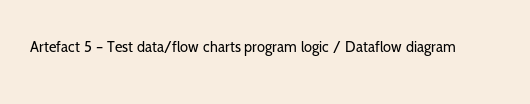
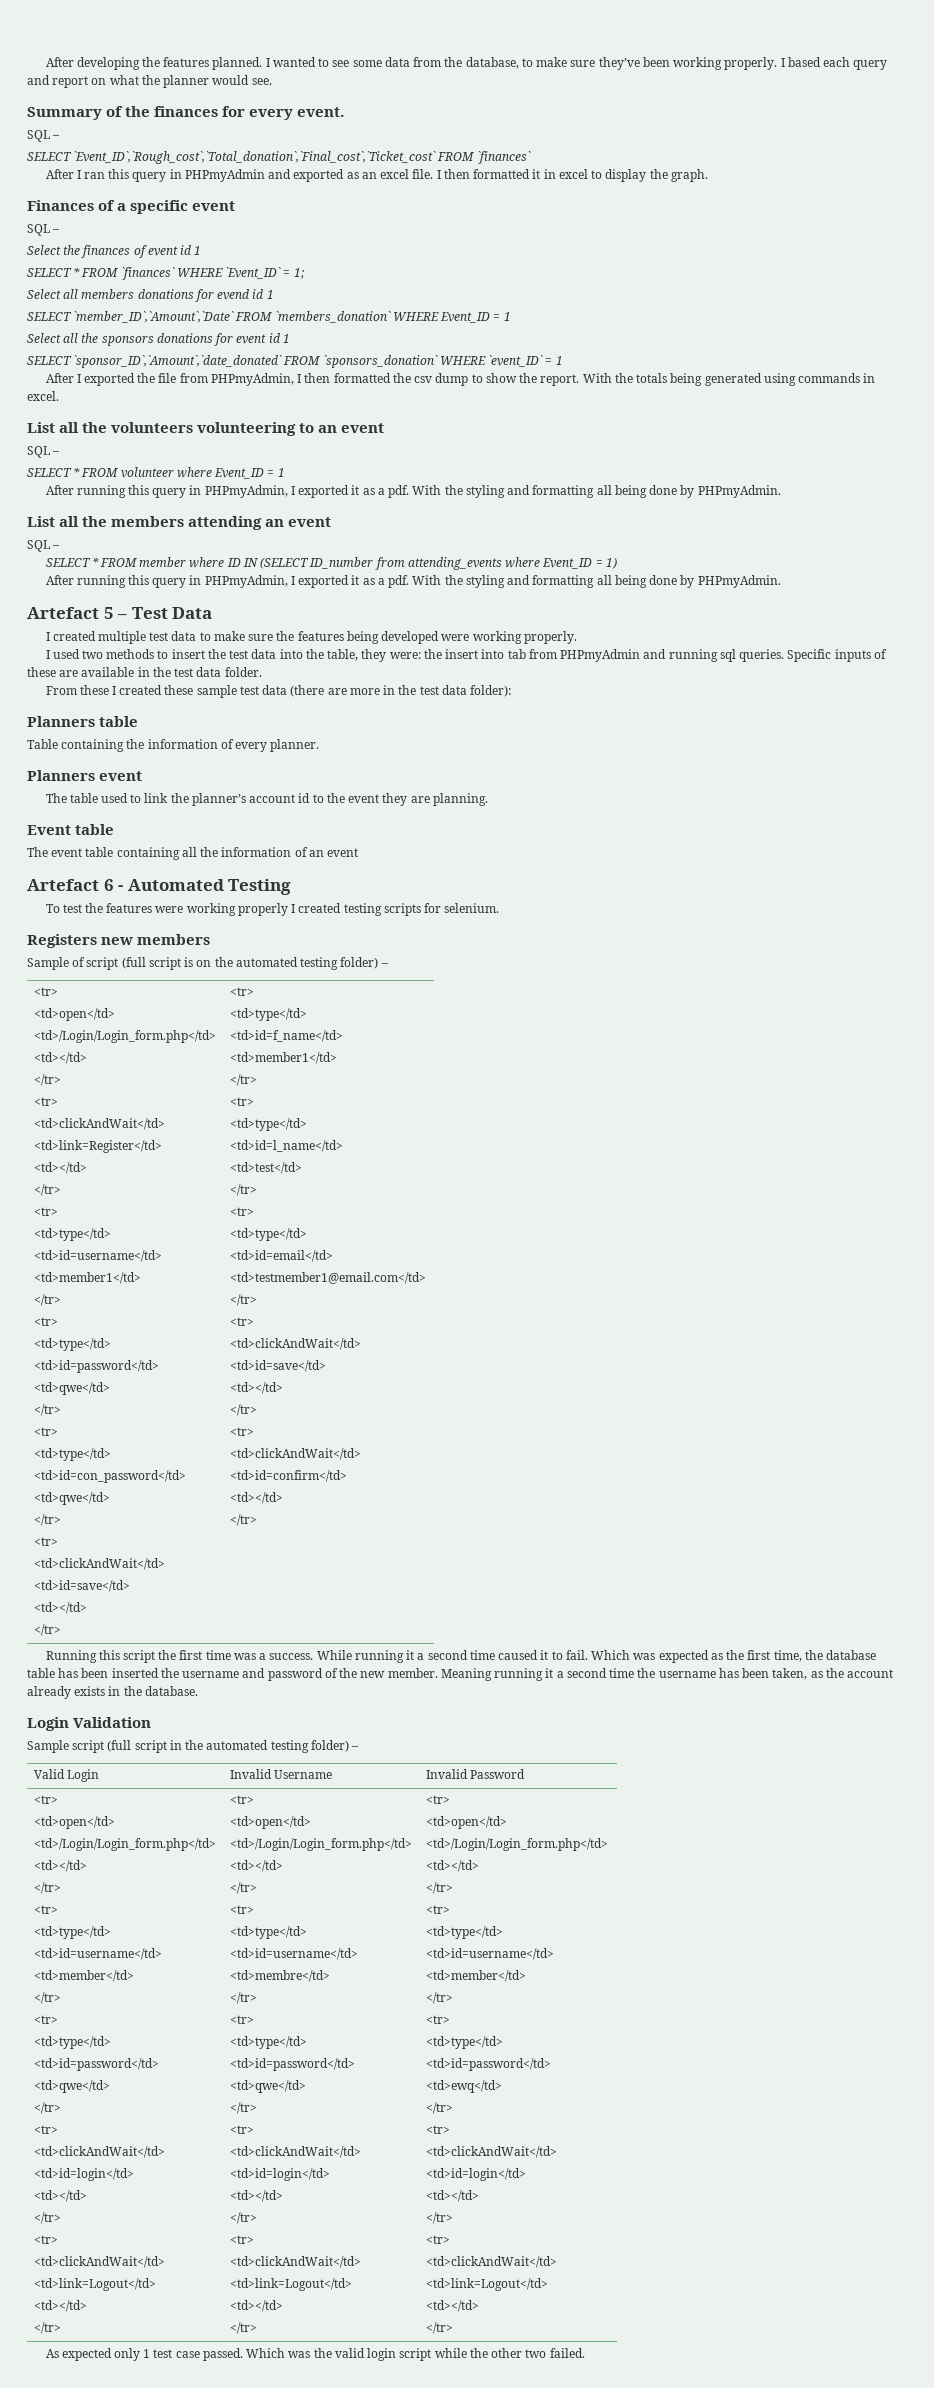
[30,41,457,56] Artefact 5 – Test data/flow charts program logic / Dataflow diagram -> [45,57,888,70] [27,75,272,88] [27,106,345,120] [27,130,61,142] [27,151,531,164] [45,169,708,182] [27,200,236,214] [27,224,61,236] [27,245,202,258] [27,267,304,280] [27,289,274,302] [27,311,511,323] [27,333,290,346] [27,355,563,368] [45,373,876,386] [27,391,59,401] [27,422,385,436] [27,446,61,458] [27,467,285,479] [45,485,781,498] [27,516,332,530] [27,540,61,552] [45,557,617,570] [45,575,781,588] [27,607,213,619] [45,631,577,644] [45,649,887,662] [27,667,262,677] [45,685,512,698] [27,716,139,727] [27,739,320,752] [27,770,143,781] [45,793,488,806] [27,824,115,835] [27,847,359,860] [27,879,292,895] [45,903,500,916] [27,934,211,948] [27,957,389,970] [33,987,58,996] [33,1008,115,1021] [33,1030,216,1043] [33,1052,87,1064] [33,1074,61,1086] [33,1097,58,1106] [33,1118,165,1130] [33,1140,162,1153] [33,1162,87,1174] [33,1184,61,1196] [33,1207,58,1216] [33,1228,111,1241] [33,1250,162,1262] [33,1272,141,1284] [33,1294,61,1306] [33,1317,58,1326] [33,1338,111,1351] [33,1360,159,1373] [33,1382,110,1395] [33,1404,61,1416] [33,1427,58,1436] [33,1448,111,1461] [33,1470,186,1483] [33,1492,110,1505] [33,1514,61,1526] [33,1537,58,1546] [33,1558,165,1570] [33,1580,130,1592] [33,1602,87,1614] [33,1624,61,1636] [229,987,254,996] [229,1008,307,1021] [229,1030,343,1042] [229,1052,337,1064] [229,1074,257,1086] [229,1097,254,1106] [229,1118,307,1131] [229,1140,343,1152] [229,1162,302,1174] [229,1184,257,1196] [229,1207,254,1216] [229,1228,307,1241] [229,1250,333,1262] [229,1272,426,1284] [229,1294,257,1306] [229,1317,254,1326] [229,1338,361,1350] [229,1360,326,1372] [229,1382,283,1394] [229,1404,257,1416] [229,1427,254,1436] [229,1448,361,1460] [229,1470,347,1482] [229,1492,283,1504] [229,1514,257,1526] [45,1650,877,1663] [27,1668,894,1681] [27,1686,198,1699] [27,1717,152,1731] [27,1740,360,1753] [33,1769,99,1782] [229,1769,332,1779] [425,1769,525,1779] [33,1795,58,1804] [33,1816,115,1829] [33,1838,216,1851] [33,1860,87,1872] [33,1882,61,1894] [33,1905,58,1914] [33,1926,111,1939] [33,1948,162,1960] [33,1970,134,1982] [33,1992,61,2004] [33,2015,58,2024] [33,2036,111,2049] [33,2058,159,2071] [33,2080,110,2093] [33,2102,61,2114] [33,2125,58,2134] [33,2146,165,2158] [33,2168,134,2181] [33,2190,87,2202] [33,2212,61,2224] [33,2235,58,2244] [33,2256,165,2268] [33,2278,156,2291] [33,2300,87,2312] [33,2322,61,2334] [229,1795,254,1804] [229,1816,311,1829] [229,1838,412,1851] [229,1860,283,1872] [229,1882,257,1894] [229,1905,254,1914] [229,1926,307,1939] [229,1948,358,1960] [229,1970,330,1982] [229,1992,257,2004] [229,2015,254,2024] [229,2036,307,2049] [229,2058,355,2071] [229,2080,306,2093] [229,2102,257,2114] [229,2125,254,2134] [229,2146,361,2158] [229,2168,330,2181] [229,2190,283,2202] [229,2212,257,2224] [229,2235,254,2244] [229,2256,361,2268] [229,2278,352,2291] [229,2300,283,2312] [229,2322,257,2334] [425,1795,450,1804] [425,1816,507,1829] [425,1838,608,1851] [425,1860,479,1872] [425,1882,453,1894] [425,1905,450,1914] [425,1926,503,1939] [425,1948,554,1960] [425,1970,526,1982] [425,1992,453,2004] [425,2015,450,2024] [425,2036,503,2049] [425,2058,551,2071] [425,2080,502,2093] [425,2102,453,2114] [425,2125,450,2134] [425,2146,557,2158] [425,2168,526,2181] [425,2190,479,2202] [425,2212,453,2224] [425,2235,450,2244] [425,2256,557,2268] [425,2278,548,2291] [425,2300,479,2312] [425,2322,453,2334] [45,2348,585,2361] After developing the features planned. I wanted to see some data from the database, to make sure they’ve been working properly. I based each query and report on what the planner would see. // Summary of the finances for every event. // SQL – // SELECT `Event_ID`,`Rough_cost`,`Total_donation`,`Final_cost`,`Ticket_cost` FROM `finances` // After I ran this query in PHPmyAdmin and exported as an excel file. I then formatted it in excel to display the graph. // Finances of a specific event // SQL – // Select the finances of event id 1 // SELECT * FROM `finances` WHERE `Event_ID` = 1; // Select all members donations for evend id 1 // SELECT `member_ID`,`Amount`,`Date` FROM `members_donation` WHERE Event_ID = 1 // Select all the sponsors donations for event id 1 // SELECT `sponsor_ID`,`Amount`,`date_donated` FROM `sponsors_donation` WHERE `event_ID` = 1 // After I exported the file from PHPmyAdmin, I then formatted the csv dump to show the report. With the totals being generated using commands in excel. // List all the volunteers volunteering to an event // SQL – // SELECT * FROM volunteer where Event_ID = 1 // After running this query in PHPmyAdmin, I exported it as a pdf. With the styling and formatting all being done by PHPmyAdmin. // List all the members attending an event // SQL – // SELECT * FROM member where ID IN (SELECT ID_number from attending_events where Event_ID = 1) // After running this query in PHPmyAdmin, I exported it as a pdf. With the styling and formatting all being done by PHPmyAdmin. // Artefact 5 – Test Data // I created multiple test data to make sure the features being developed were working properly. // I used two methods to insert the test data into the table, they were: the insert into tab from PHPmyAdmin and running sql queries. Specific inputs of these are available in the test data folder. // From these I created these sample test data (there are more in the test data folder): // Planners table // Table containing the information of every planner. // Planners event // The table used to link the planner’s account id to the event they are planning. // Event table // The event table containing all the information of an event // Artefact 6 - Automated Testing // To test the features were working properly I created testing scripts for selenium. // Registers new members // Sample of script (full script is on the automated testing folder) – // <tr> // <td>open</td> // <td>/Login/Login_form.php</td> // <td></td> // </tr> // <tr> // <td>clickAndWait</td> // <td>link=Register</td> // <td></td> // </tr> // <tr> // <td>type</td> // <td>id=username</td> // <td>member1</td> // </tr> // <tr> // <td>type</td> // <td>id=password</td> // <td>qwe</td> // </tr> // <tr> // <td>type</td> // <td>id=con_password</td> // <td>qwe</td> // </tr> // <tr> // <td>clickAndWait</td> // <td>id=save</td> // <td></td> // </tr> | <tr> // <td>type</td> // <td>id=f_name</td> // <td>member1</td> // </tr> // <tr> // <td>type</td> // <td>id=l_name</td> // <td>test</td> // </tr> // <tr> // <td>type</td> // <td>id=email</td> // <td>testmember1@email.com</td> // </tr> // <tr> // <td>clickAndWait</td> // <td>id=save</td> // <td></td> // </tr> // <tr> // <td>clickAndWait</td> // <td>id=confirm</td> // <td></td> // </tr> // Running this script the first time was a success. While running it a second time caused it to fail. Which was expected as the first time, the database table has been inserted the username and password of the new member. Meaning running it a second time the username has been taken, as the account already exists in the database. // Login Validation // Sample script (full script in the automated testing folder) – // Valid Login | Invalid Username | Invalid Password // <tr> // <td>open</td> // <td>/Login/Login_form.php</td> // <td></td> // </tr> // <tr> // <td>type</td> // <td>id=username</td> // <td>member</td> // </tr> // <tr> // <td>type</td> // <td>id=password</td> // <td>qwe</td> // </tr> // <tr> // <td>clickAndWait</td> // <td>id=login</td> // <td></td> // </tr> // <tr> // <td>clickAndWait</td> // <td>link=Logout</td> // <td></td> // </tr> | <tr> // <td>open</td> // <td>/Login/Login_form.php</td> // <td></td> // </tr> // <tr> // <td>type</td> // <td>id=username</td> // <td>membre</td> // </tr> // <tr> // <td>type</td> // <td>id=password</td> // <td>qwe</td> // </tr> // <tr> // <td>clickAndWait</td> // <td>id=login</td> // <td></td> // </tr> // <tr> // <td>clickAndWait</td> // <td>link=Logout</td> // <td></td> // </tr> | <tr> // <td>open</td> // <td>/Login/Login_form.php</td> // <td></td> // </tr> // <tr> // <td>type</td> // <td>id=username</td> // <td>member</td> // </tr> // <tr> // <td>type</td> // <td>id=password</td> // <td>ewq</td> // </tr> // <tr> // <td>clickAndWait</td> // <td>id=login</td> // <td></td> // </tr> // <tr> // <td>clickAndWait</td> // <td>link=Logout</td> // <td></td> // </tr> // As expected only 1 test case passed. Which was the valid login script while the other two failed.

